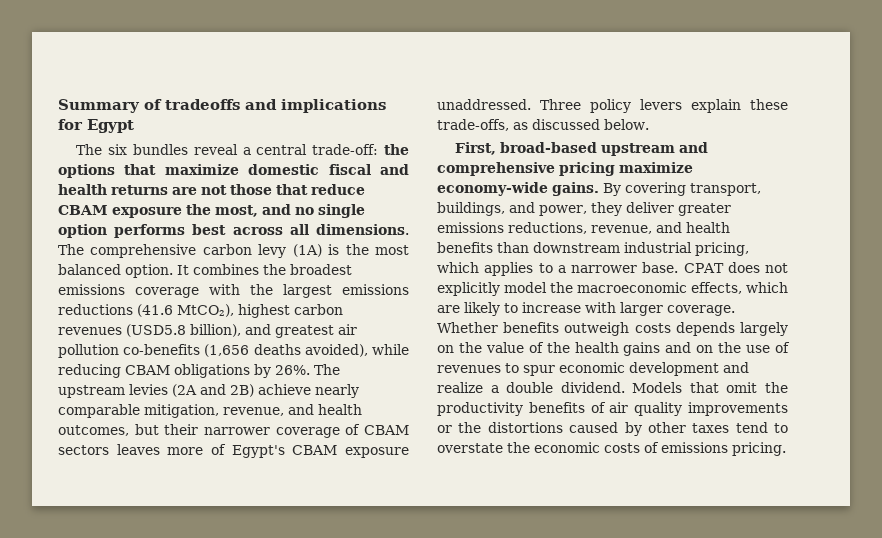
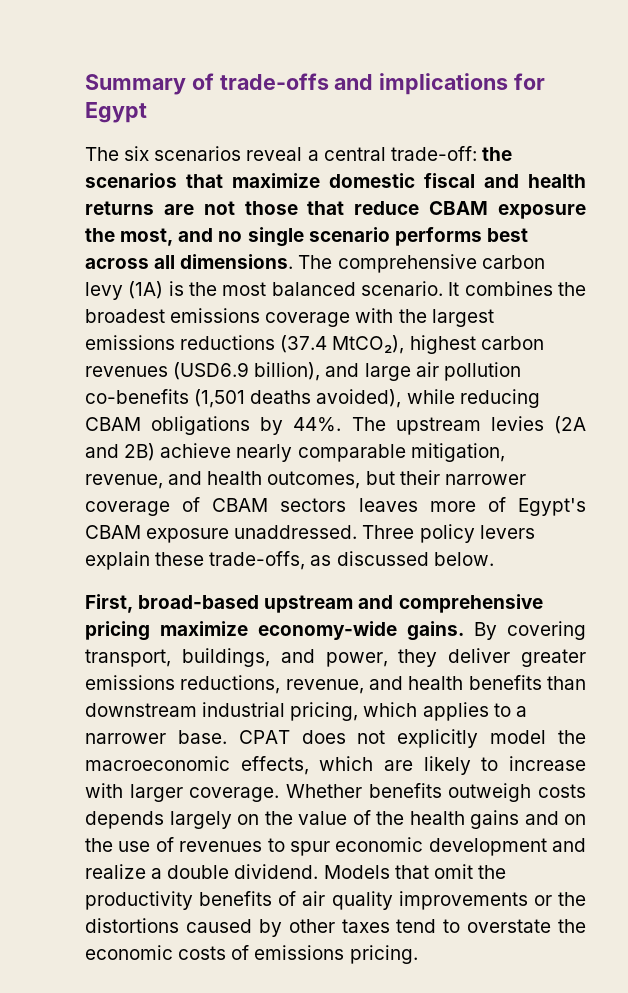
[165,99,240,110] tradeoffs -> [219,73,329,90] trade-offs
[133,144,189,155] bundles -> [154,146,242,161] scenarios
[58,164,115,178] options -> [85,173,177,188] scenarios
[58,224,107,238] option -> [308,227,390,242] scenario
[125,264,173,278] option. -> [361,281,443,296] scenario.
[137,304,173,317] (41.6 -> [280,335,328,353] (37.4
[126,324,186,337] (USD5.8 -> [173,362,250,380] (USD6.9
[275,325,334,338] greatest -> [364,363,411,381] large
[204,344,250,357] (1,656 -> [194,389,246,408] (1,501
[275,365,310,375] 26%. -> [293,417,342,432] 44%.

